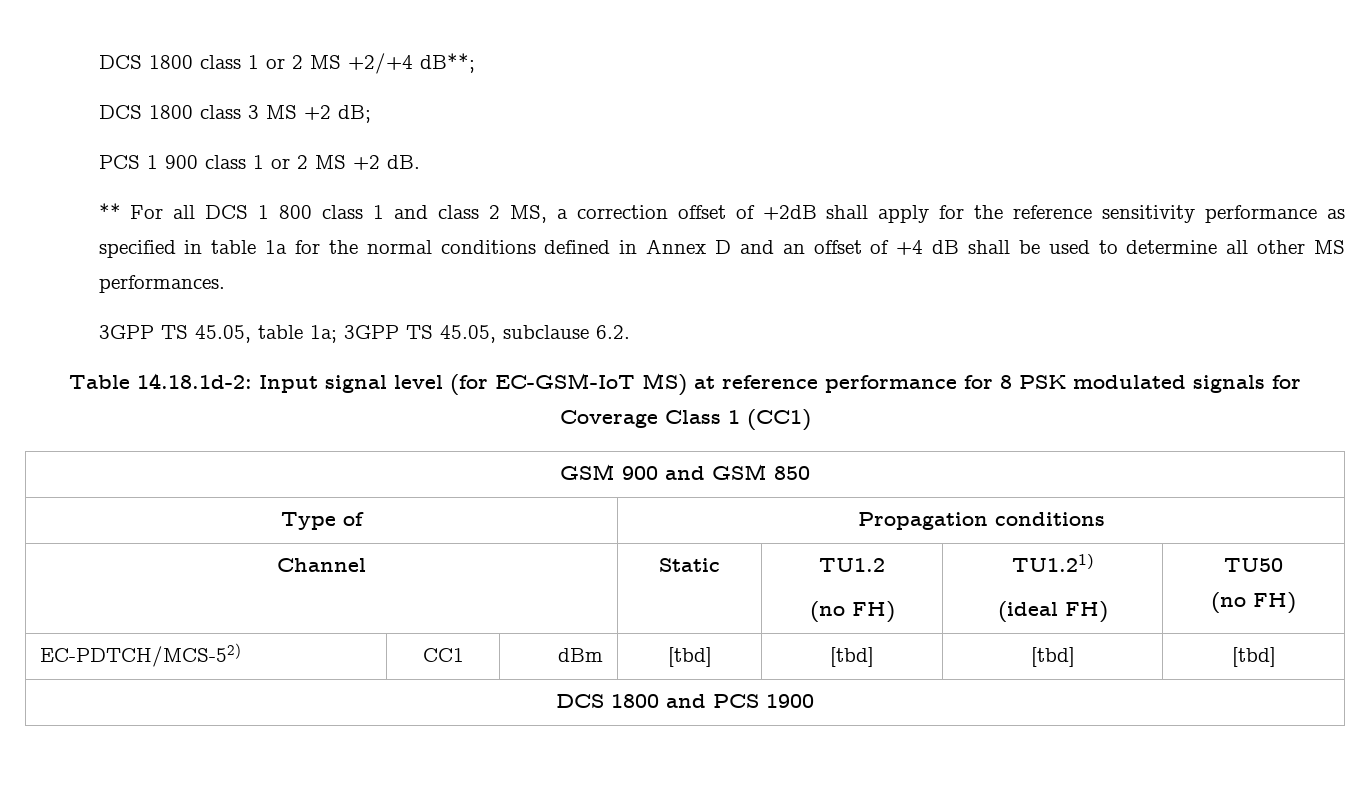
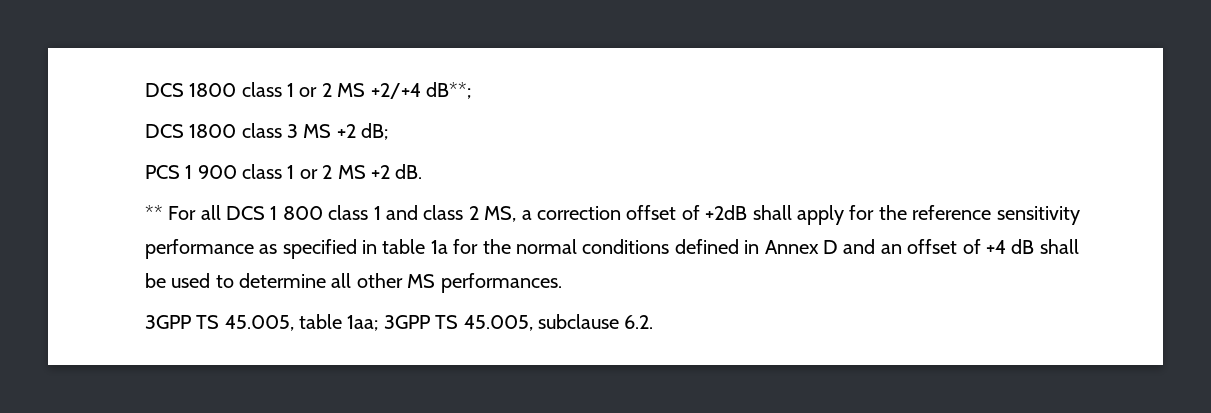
[194,325,496,343] 45.05, table 1a; 3GPP TS 45.05, -> [224,314,533,331] 45.005, table 1aa; 3GPP TS 45.005,
[69,373,1301,396] [559,409,811,431] [560,464,810,480] [281,512,364,530] [857,512,1105,530] [277,558,366,572] [659,558,720,572] [819,558,885,572] [809,601,895,623] [1011,554,1094,572] [997,601,1108,623] [1224,558,1283,572] [1211,592,1296,614] [39,643,241,667] [422,648,464,662] [558,648,604,662] [667,647,712,667] [830,647,874,667] [1030,647,1075,667] [1231,647,1276,667] [556,694,814,708] // Table 14.18.1d-2: Input signal level (for EC-GSM-IoT MS) at reference performance for 8 PSK modulated signals for Coverage Class 1 (CC1) // GSM 900 and GSM 850 // Type of | Propagation conditions // Channel | Static | TU1.2 // (no FH) | TU1.21) // (ideal FH) | TU50 // (no FH) // EC-PDTCH/MCS-52) | CC1 | dBm | [tbd] | [tbd] | [tbd] | [tbd] // DCS 1800 and PCS 1900 -> (654, 322) none

